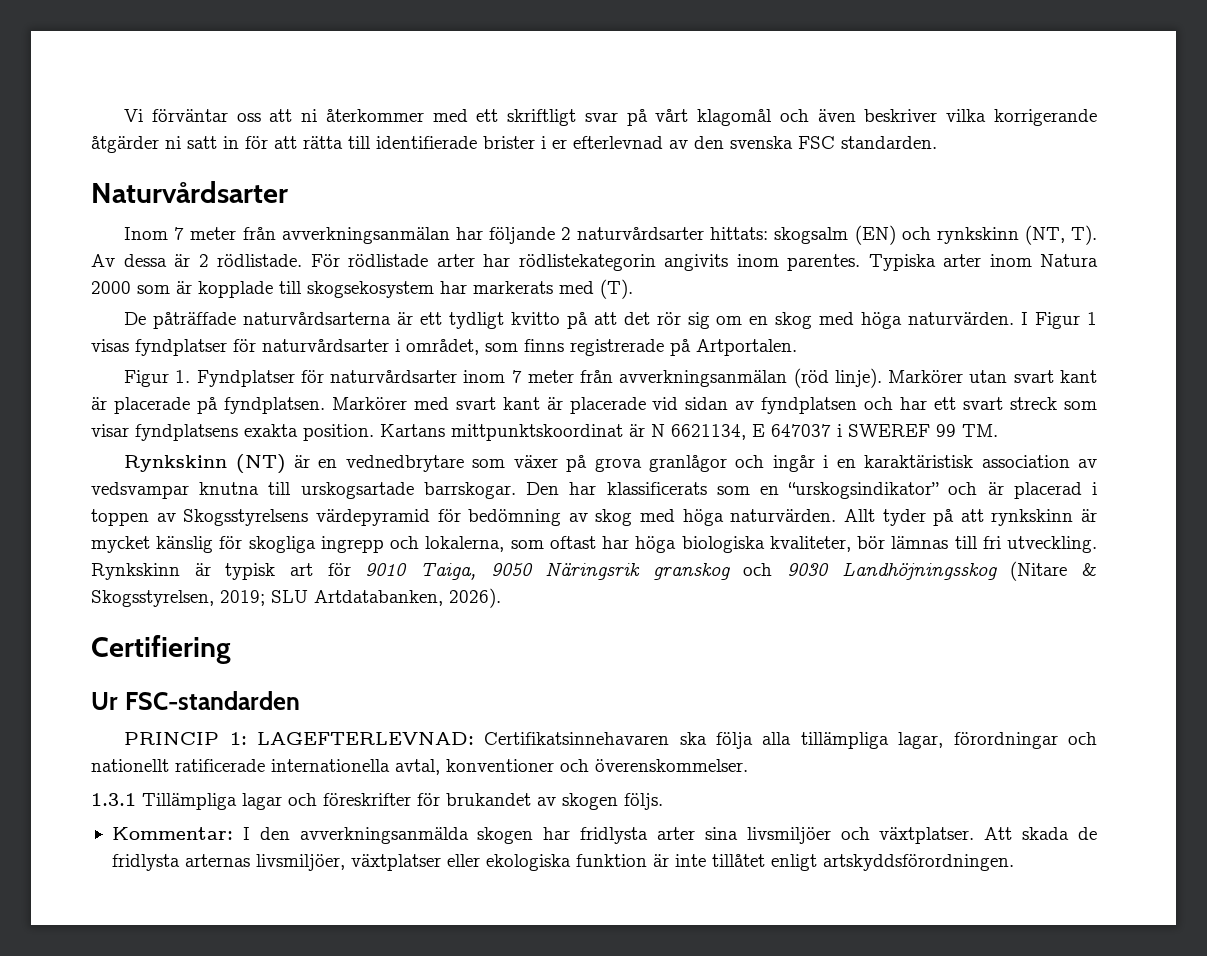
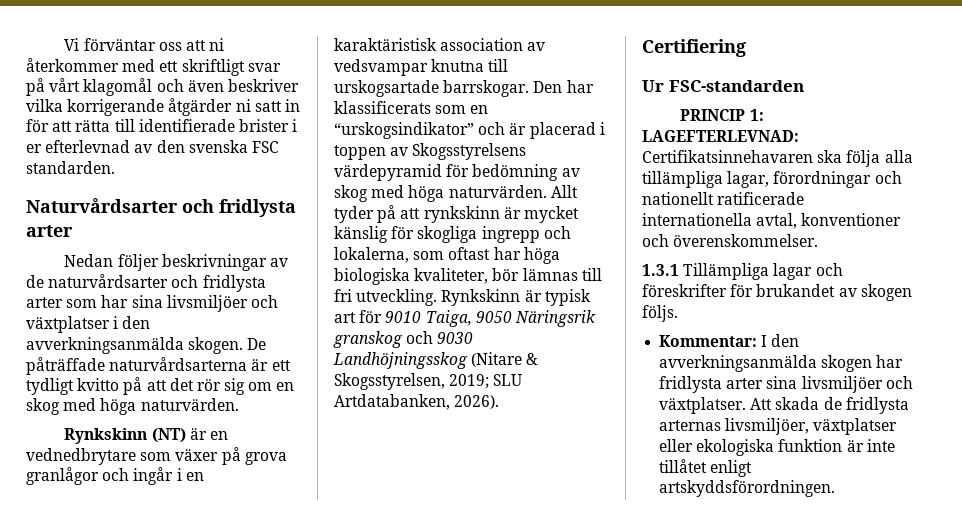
[124,225,1097,245] [91,254,1098,271] [91,279,633,299] // Inom 7 meter från avverkningsanmälan har följande 2 naturvårdsarter hittats: skogsalm (EN) och rynkskinn (NT, T). Av dessa är 2 rödlistade. För rödlistade arter har rödlistekategorin angivits inom parentes. Typiska arter inom Natura 2000 som är kopplade till skogsekosystem har markerats med (T). // -> [182,199,296,217] [26,225,73,237] [64,254,288,271] [26,274,266,292] [26,295,278,312] [26,316,151,333] [26,337,244,354] och fridlysta arter // Nedan följer beskrivningar av de naturvårdsarter och fridlysta arter som har sina livsmiljöer och växtplatser i den avverkningsanmälda skogen.
[1021,312,1097,329] [91,339,797,356] [124,368,1098,388] [91,397,1097,414] [91,424,998,441] I Figur 1 visas fyndplatser för naturvårdsarter i området, som finns registrerade på Artportalen. // Figur 1. Fyndplatser för naturvårdsarter inom 7 meter från avverkningsanmälan (röd linje). Markörer utan svart kant är placerade på fyndplatsen. Markörer med svart kant är placerade vid sidan av fyndplatsen och har ett svart streck som visar fyndplatsens exakta position. Kartans mittpunktskoordinat är N 6621134, E 647037 i SWEREF 99 TM. -> (239, 404) none

